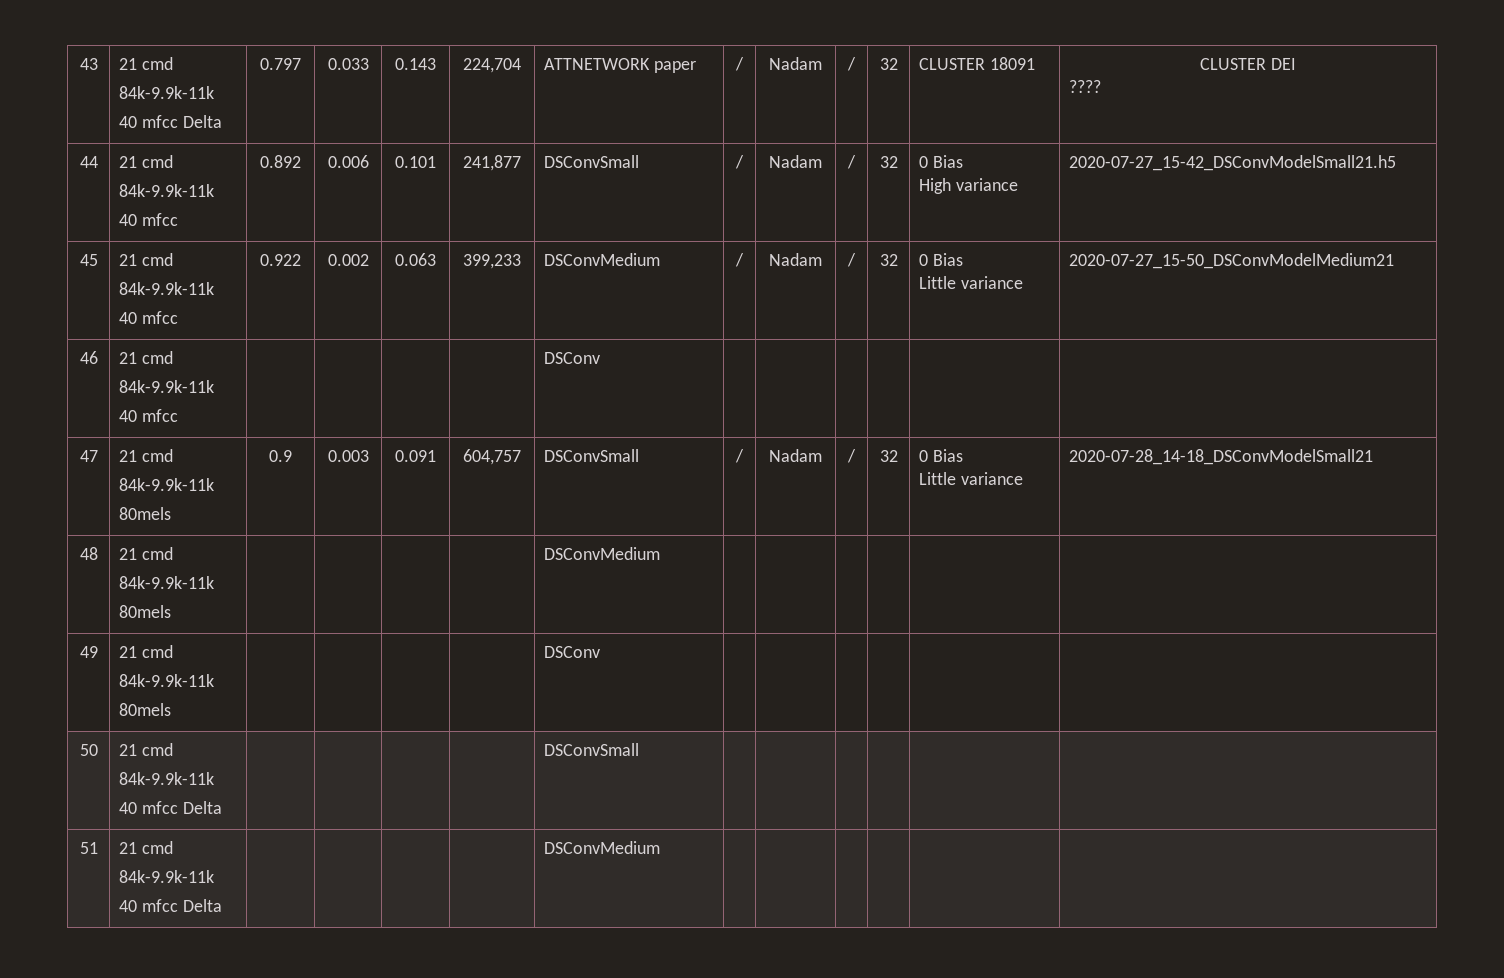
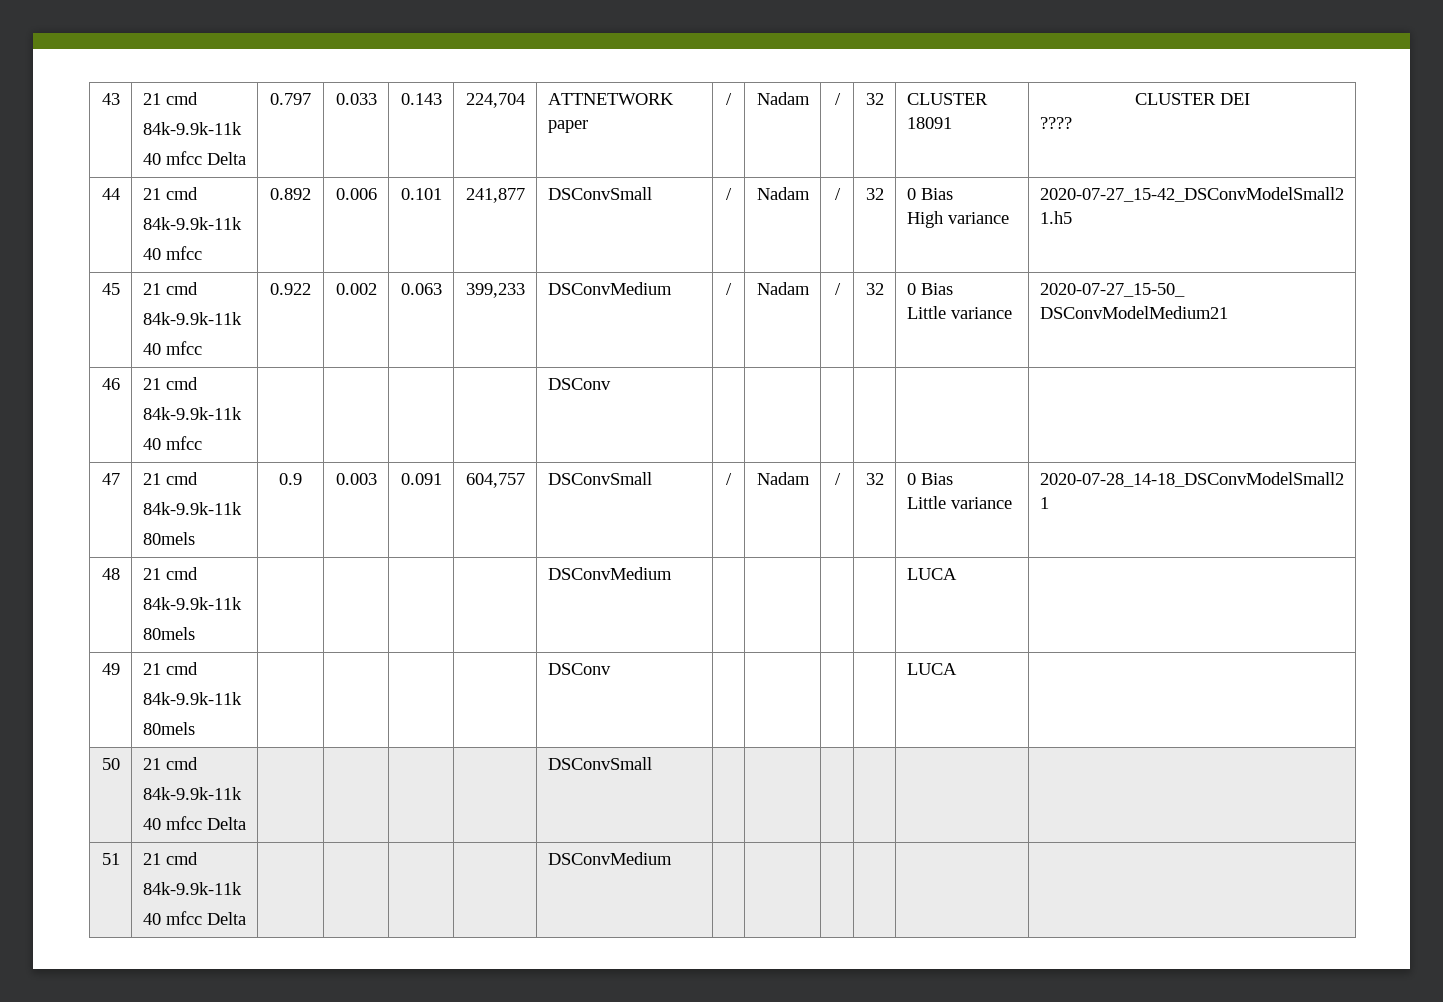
(661, 553) none -> [906,568,957,580] LUCA
(601, 652) none -> [906,663,957,675] LUCA

